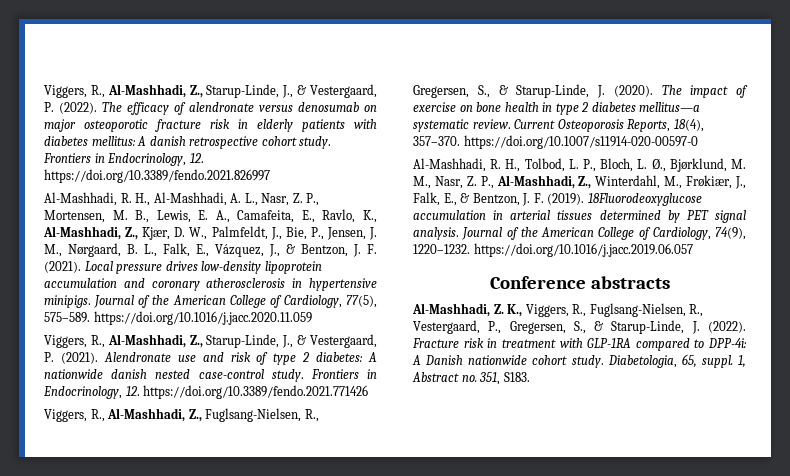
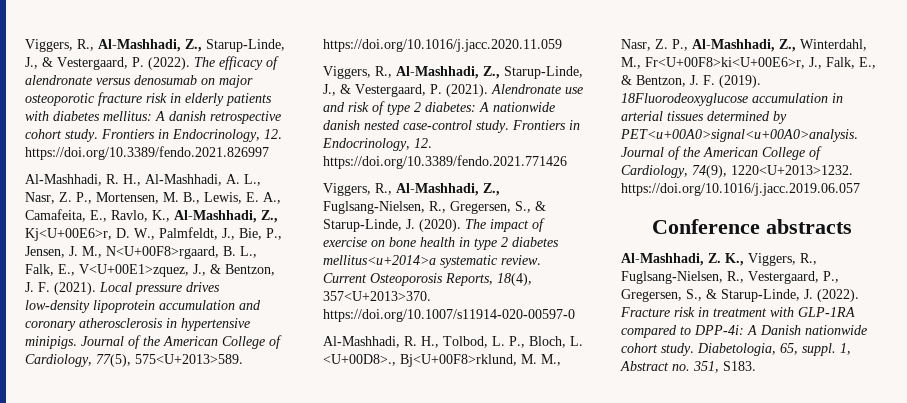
[142,227,171,240] Kjær, -> [25,228,112,241] Kj<U+00E6>r,
[68,243,121,257] Nørgaard, -> [106,246,219,259] N<U+00F8>rgaard,
[215,244,264,257] Vázquez, -> [79,264,189,277] V<U+00E1>zquez,
[44,312,90,323] 575–589. -> [135,354,243,364] 575<U+2013>589.
[639,102,701,112] mellitus—a -> [323,255,436,265] mellitus<u+2014>a
[413,136,460,146] 357–370. -> [323,291,431,301] 357<U+2013>370.
[651,158,727,172] Ø., Bjørklund, -> [323,354,517,367] <U+00D8>., Bj<U+00F8>rklund,
[686,175,733,189] Frøkiær, -> [645,57,805,69] Fr<U+00F8>ki<U+00E6>r,
[686,210,746,223] [413,227,459,240] PET signal analysis. -> [620,129,858,142] PET<u+00A0>signal<u+00A0>analysis.
[413,244,470,254] 1220–1232. -> [731,165,853,175] 1220<U+2013>1232.

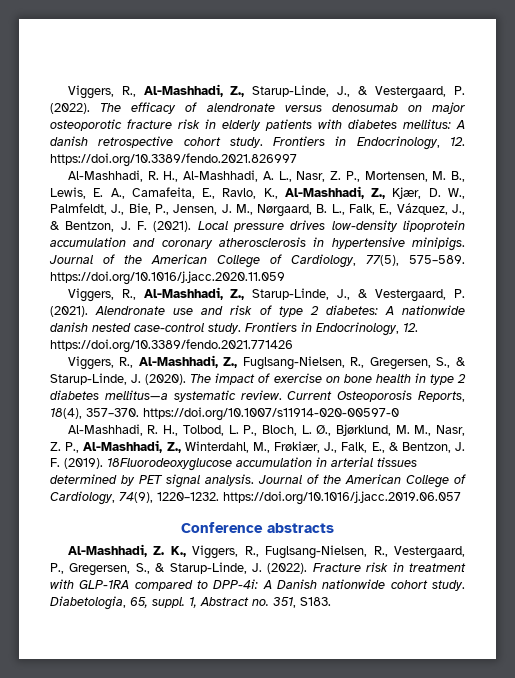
[25,228,112,241] Kj<U+00E6>r, -> [392,187,422,199] Kjær,
[106,246,219,259] N<U+00F8>rgaard, -> [257,204,313,217] Nørgaard,
[79,264,189,277] V<U+00E1>zquez, -> [396,203,448,215] Vázquez,
[135,354,243,364] 575<U+2013>589. -> [409,255,465,264] 575–589.
[323,255,436,265] mellitus<u+2014>a -> [104,390,168,400] mellitus—a
[323,291,431,301] 357<U+2013>370. -> [86,408,139,417] 357–370.
[323,354,517,367] <U+00D8>., Bj<U+00F8>rklund, -> [316,424,391,436] Ø., Bjørklund,
[645,57,805,69] Fr<U+00F8>ki<U+00E6>r, -> [274,441,320,453] Frøkiær,
[620,129,858,142] PET<u+00A0>signal<u+00A0>analysis. -> [139,474,254,488] PET signal analysis.
[731,165,853,175] 1220<U+2013>1232. -> [157,492,219,501] 1220–1232.

